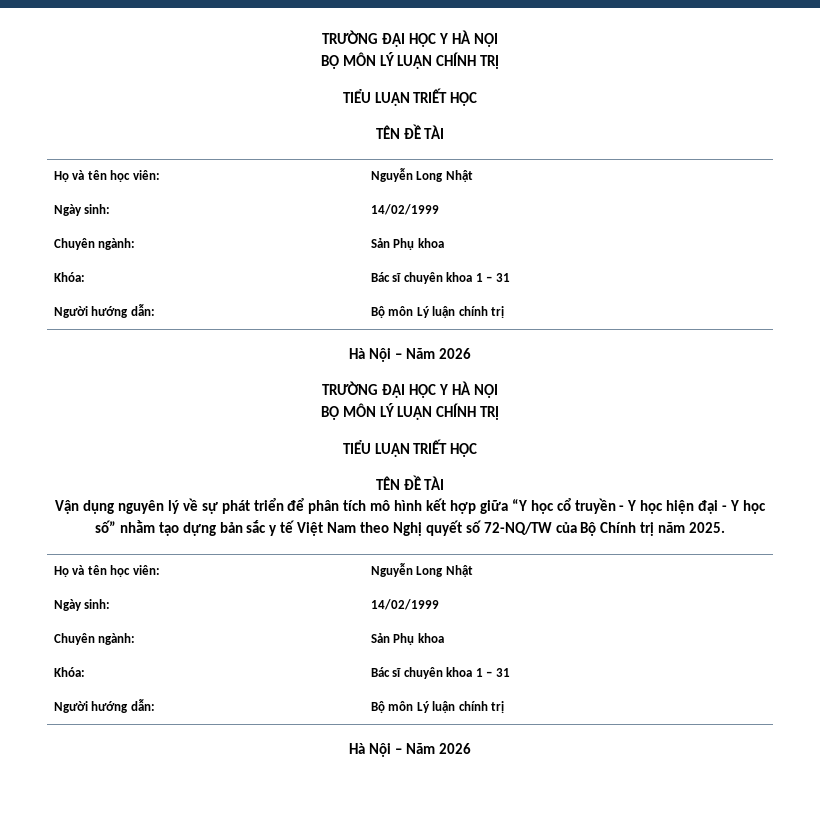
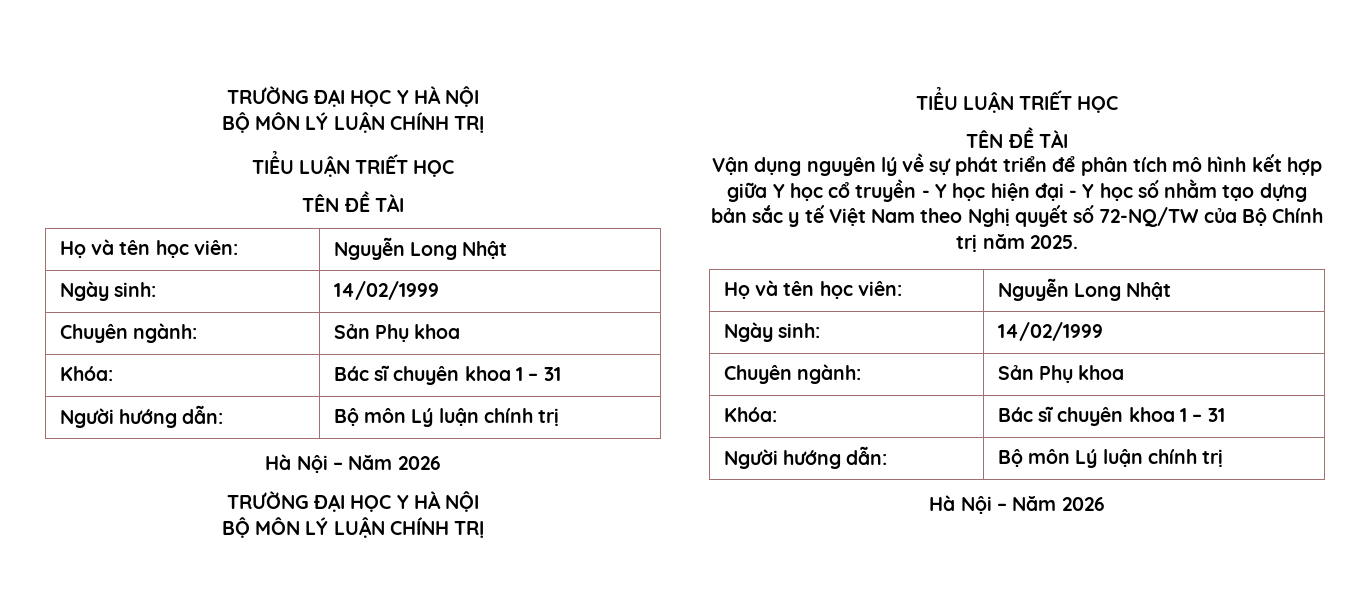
[511,499,527,511] “Y -> [772,184,785,198] Y
[94,520,116,533] số” -> [1137,180,1159,198] số

